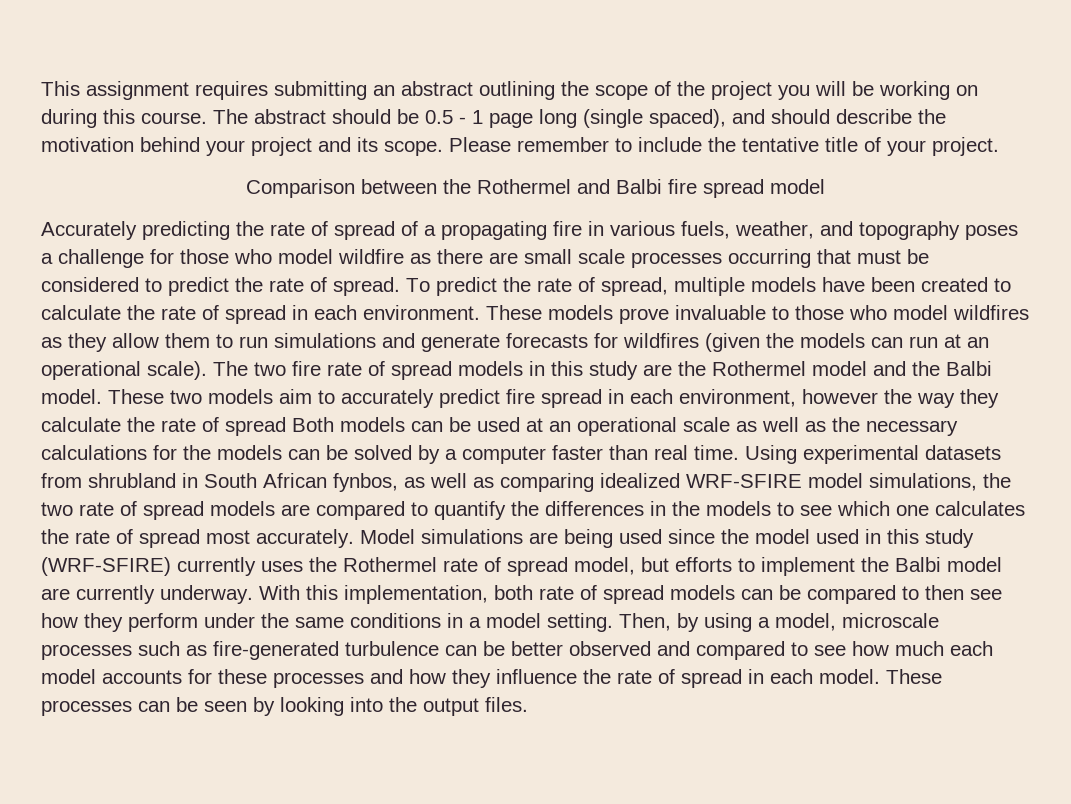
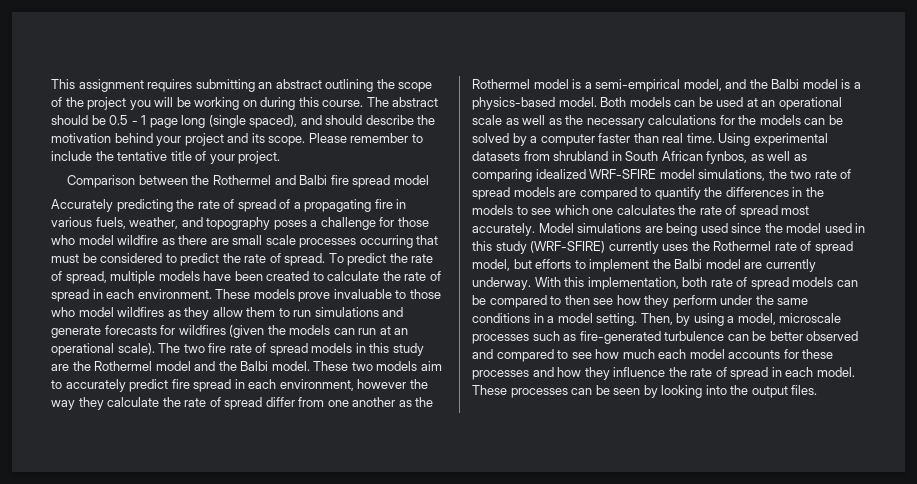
(286, 426) none -> [265,397,434,407] [472,79,861,92] [472,97,597,110] differ from one another as the Rothermel model is a semi-empirical model, and the Balbi model is a physics-based model.

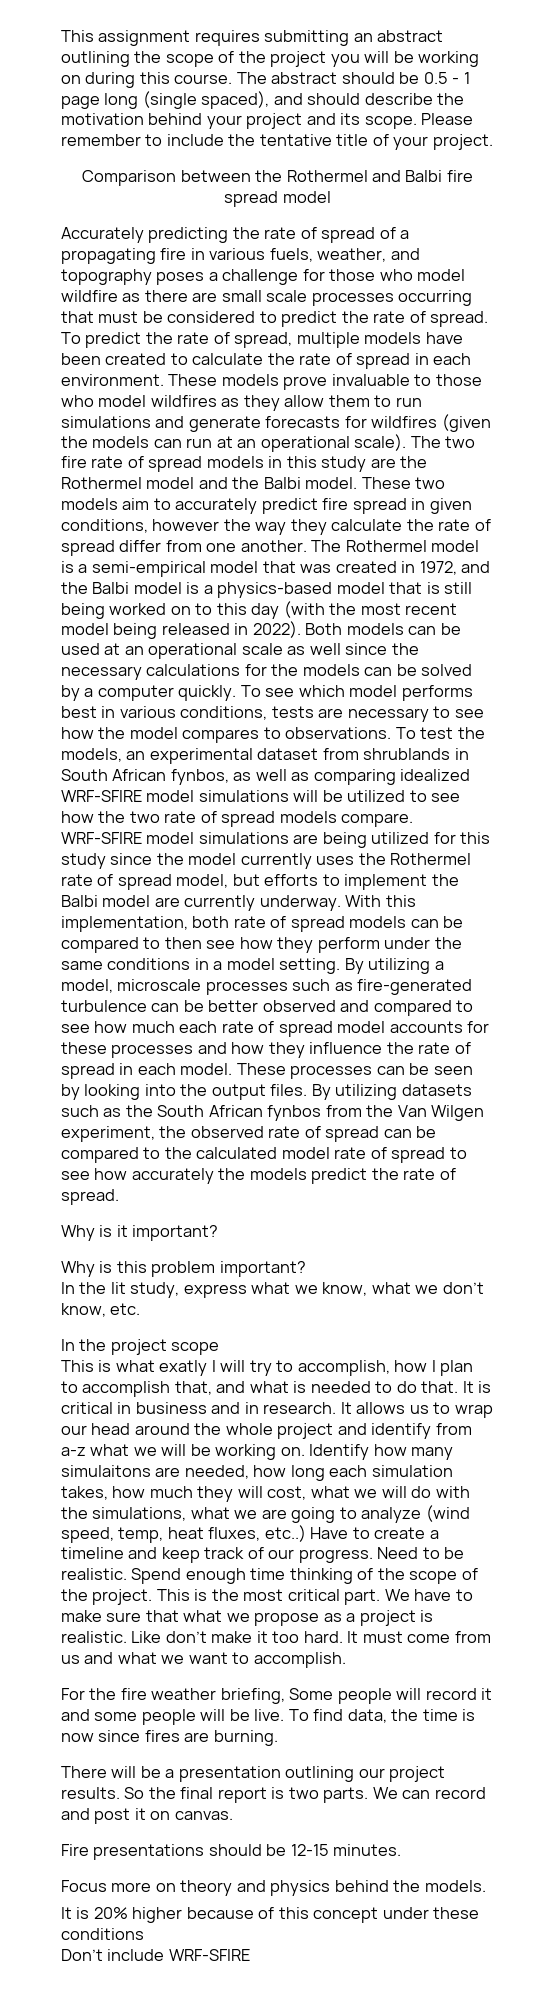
[248,379,354,391] each environment, -> [429,498,472,514] [61,519,148,533] given conditions,
[352,397,434,407] another as the -> [240,540,342,552] another. The
[683,79,722,91] model, -> [210,561,457,575] model that was created in 1972,
[558,97,597,107] model. -> [336,582,473,594] [61,601,458,619] [61,621,301,639] model that is still being worked on to this day (with the most recent model being released in 2022).
[548,118,562,125] as -> [345,643,388,655] since
[598,133,828,146] [472,151,609,161] faster than real time. Using experimental datasets from shrubland -> [178,685,473,701] [61,706,484,722] [61,727,485,743] [61,748,451,764] quickly. To see which model performs best in various conditions, tests are necessary to see how the model compares to observations. To test the models, an experimental dataset from shrublands
[698,169,766,181] simulations, -> [198,790,461,802] [61,811,94,823] simulations will be utilized to see how
[558,187,824,200] [472,205,810,218] [472,223,866,236] [472,241,606,254] are compared to quantify the differences in the models to see which one calculates the rate of spread most accurately. Model simulations are being used since the model used in this study (WRF-SFIRE) -> [341,813,414,827] [61,832,491,848] [61,853,237,869] compare. WRF-SFIRE model simulations are being utilized for this study since the model
[640,313,724,326] Then, by using -> [344,958,431,974] By utilizing
(687, 354) none -> [221,1021,333,1037] rate of spread
(818, 390) none -> [311,1084,472,1100] [61,1105,485,1121] [61,1126,437,1142] [61,1147,467,1163] [61,1168,456,1184] [61,1189,119,1205] [61,1225,219,1241] [61,1261,306,1277] [61,1282,484,1298] [61,1303,141,1317] [61,1339,220,1355] [61,1360,474,1376] [61,1381,492,1397] [61,1402,493,1418] [61,1423,472,1439] [61,1444,454,1460] [61,1465,453,1481] [61,1486,470,1502] [61,1505,470,1523] [61,1525,439,1543] [61,1547,465,1563] [61,1568,478,1584] [61,1589,473,1605] [61,1610,434,1626] [61,1631,491,1643] [61,1652,346,1668] [61,1688,493,1704] [61,1709,476,1725] [61,1730,278,1746] [61,1766,446,1782] [61,1787,486,1803] [61,1808,233,1824] [61,1844,402,1860] [61,1880,486,1896] [61,1907,480,1923] [61,1928,144,1940] [61,1949,250,1961] By utilizing datasets such as the South African fynbos from the Van Wilgen experiment, the observed rate of spread can be compared to the calculated model rate of spread to see how accurately the models predict the rate of spread. // Why is it important? // Why is this problem important? // In the lit study, express what we know, what we don’t know, etc. // In the project scope // This is what exatly I will try to accomplish, how I plan to accomplish that, and what is needed to do that. It is critical in business and in research. It allows us to wrap our head around the whole project and identify from a-z what we will be working on. Identify how many simulaitons are needed, how long each simulation takes, how much they will cost, what we will do with the simulations, what we are going to analyze (wind speed, temp, heat fluxes, etc..) Have to create a timeline and keep track of our progress. Need to be realistic. Spend enough time thinking of the scope of the project. This is the most critical part. We have to make sure that what we propose as a project is realistic. Like don’t make it too hard. It must come from us and what we want to accomplish. // For the fire weather briefing, Some people will record it and some people will be live. To find data, the time is now since fires are burning. // There will be a presentation outlining our project results. So the final report is two parts. We can record and post it on canvas. // Fire presentations should be 12-15 minutes. // Focus more on theory and physics behind the models. // It is 20% higher because of this concept under these conditions // Don’t include WRF-SFIRE

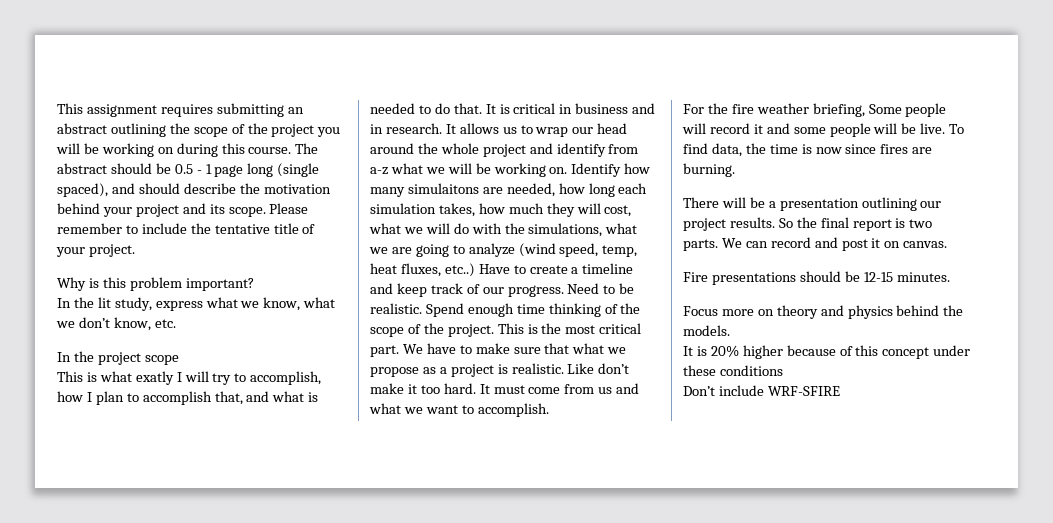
[82,170,473,186] [224,191,331,207] [61,227,410,243] [61,248,420,264] [61,269,466,285] [61,290,473,306] [61,311,489,327] [61,332,463,348] [61,353,472,369] [61,374,482,390] [61,395,422,411] [61,414,491,432] [61,434,476,452] [61,456,428,472] [61,477,446,489] [61,498,472,514] [61,519,491,535] [61,540,480,556] [61,561,491,577] [61,582,473,598] [61,601,458,619] [61,621,461,639] [61,643,419,659] [61,664,473,680] [61,685,473,701] [61,706,484,722] [61,727,485,743] [61,748,469,764] [61,769,471,785] [61,790,461,802] [61,811,414,827] [61,832,491,848] [61,853,472,869] [61,874,459,890] [61,895,416,911] [61,916,464,932] [61,937,462,953] [61,958,444,974] [61,979,473,995] [61,1000,474,1016] [61,1021,490,1037] [61,1042,471,1058] [61,1063,473,1079] [61,1084,472,1100] [61,1105,485,1121] [61,1126,437,1142] [61,1147,467,1163] [61,1168,456,1184] [61,1189,119,1205] [61,1225,219,1241] // Comparison between the Rothermel and Balbi fire spread model // Accurately predicting the rate of spread of a propagating fire in various fuels, weather, and topography poses a challenge for those who model wildfire as there are small scale processes occurring that must be considered to predict the rate of spread. To predict the rate of spread, multiple models have been created to calculate the rate of spread in each environment. These models prove invaluable to those who model wildfires as they allow them to run simulations and generate forecasts for wildfires (given the models can run at an operational scale). The two fire rate of spread models in this study are the Rothermel model and the Balbi model. These two models aim to accurately predict fire spread in given conditions, however the way they calculate the rate of spread differ from one another. The Rothermel model is a semi-empirical model that was created in 1972, and the Balbi model is a physics-based model that is still being worked on to this day (with the most recent model being released in 2022). Both models can be used at an operational scale as well since the necessary calculations for the models can be solved by a computer quickly. To see which model performs best in various conditions, tests are necessary to see how the model compares to observations. To test the models, an experimental dataset from shrublands in South African fynbos, as well as comparing idealized WRF-SFIRE model simulations will be utilized to see how the two rate of spread models compare. WRF-SFIRE model simulations are being utilized for this study since the model currently uses the Rothermel rate of spread model, but efforts to implement the Balbi model are currently underway. With this implementation, both rate of spread models can be compared to then see how they perform under the same conditions in a model setting. By utilizing a model, microscale processes such as fire-generated turbulence can be better observed and compared to see how much each rate of spread model accounts for these processes and how they influence the rate of spread in each model. These processes can be seen by looking into the output files. By utilizing datasets such as the South African fynbos from the Van Wilgen experiment, the observed rate of spread can be compared to the calculated model rate of spread to see how accurately the models predict the rate of spread. // Why is it important? -> (135, 250) none

